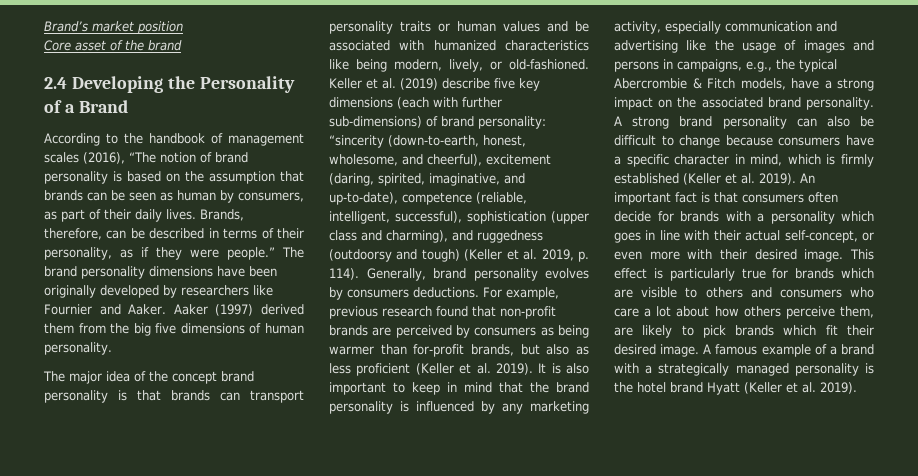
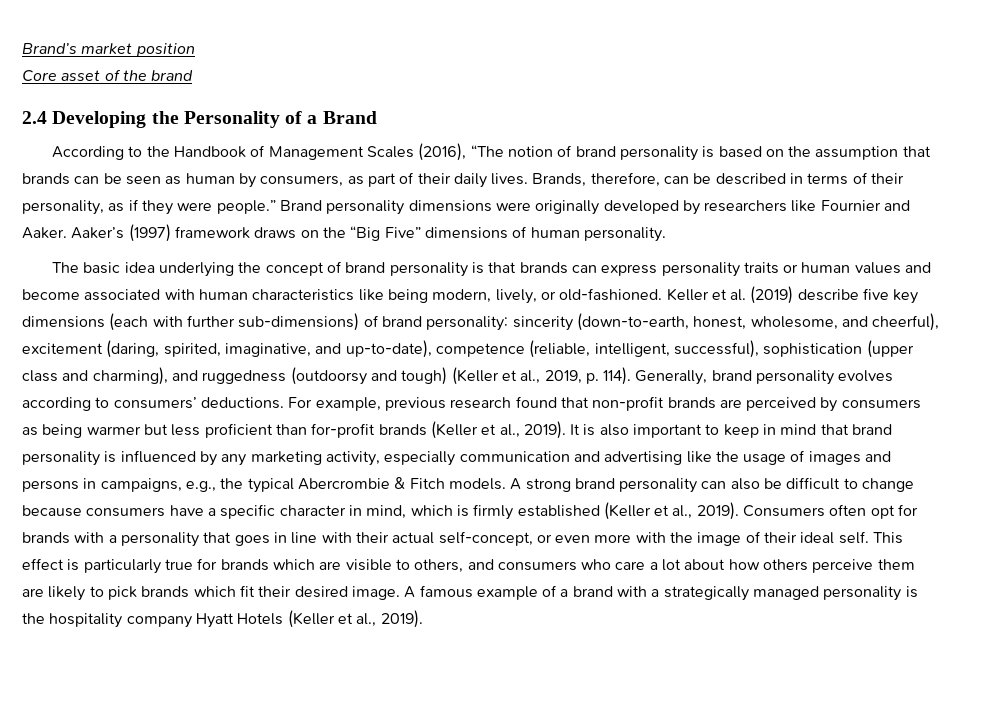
[149,133,304,146] [44,152,79,163] handbook of management scales -> [173,145,414,160] Handbook of Management Scales
[282,247,304,258] [44,266,277,279] The brand personality dimensions have been -> [279,200,531,215] Brand personality dimensions were
[173,304,304,316] [44,323,177,336] Aaker (1997) derived them from the big five -> [71,224,421,242] Aaker’s (1997) framework draws on the “Big Five”
[69,371,146,384] major idea of -> [83,262,234,277] basic idea underlying
(217, 377) none -> [326,261,342,273] of
[250,390,304,403] transport -> [601,264,658,276] express
[575,21,589,32] be -> [22,289,80,300] become
[433,40,496,51] humanized -> [198,289,248,300] human
[329,135,384,148] “sincerity -> [512,316,573,331] sincerity
[523,249,538,260] al. -> [520,370,541,384] al.,
[329,287,409,300] by consumers -> [22,397,197,411] according to consumers’
[380,344,589,357] [329,363,491,376] than for-profit brands, but also as less proficient (Keller et al. -> [143,421,520,439] but less proficient than for-profit brands (Keller et al.,
[530,382,549,393] the -> (849, 429) none
[740,78,874,91] [614,97,875,110] models, have a strong impact on the associated brand personality. -> [448,478,506,490] models.
[741,173,815,185] [614,192,838,205] [614,211,651,222] al. 2019). An important fact is that consumers often decide -> [672,502,895,520] al., 2019). Consumers often opt
[841,211,874,222] which -> [203,532,232,543] that
[720,249,844,262] their desired image. -> [670,531,869,546] the image of their ideal self.
[705,287,743,298] others -> [414,559,464,573] others,
[840,306,874,318] them, -> [877,559,915,570] them
[637,382,816,395] hotel brand Hyatt (Keller et al. -> [49,610,377,628] hospitality company Hyatt Hotels (Keller et al.,

